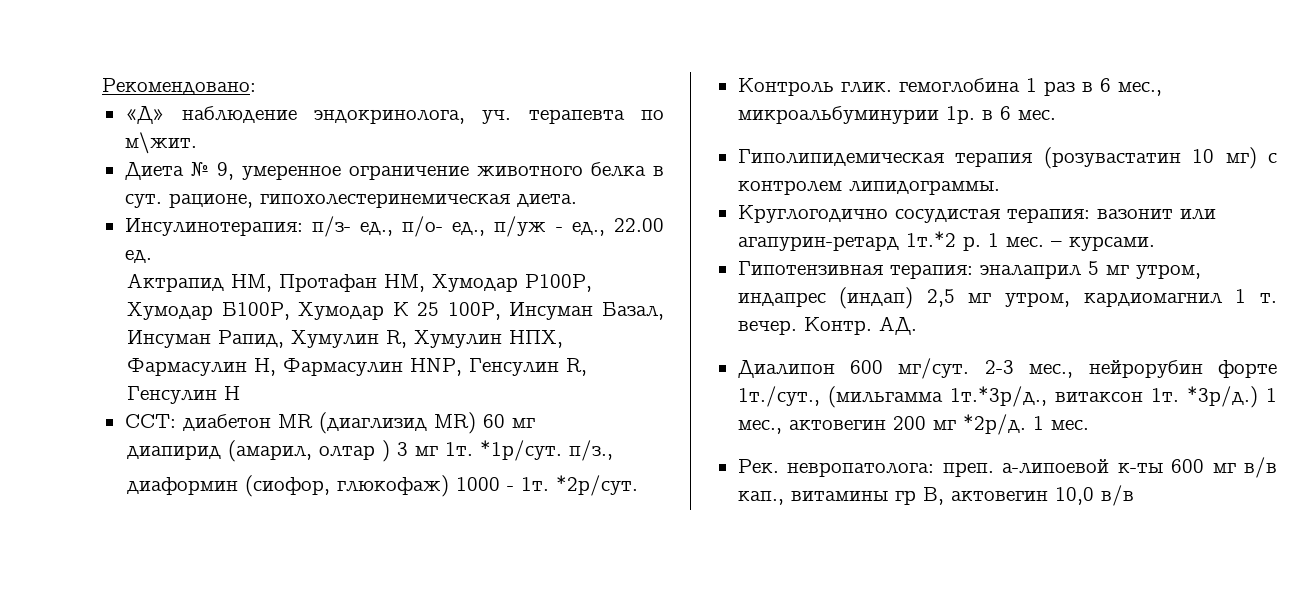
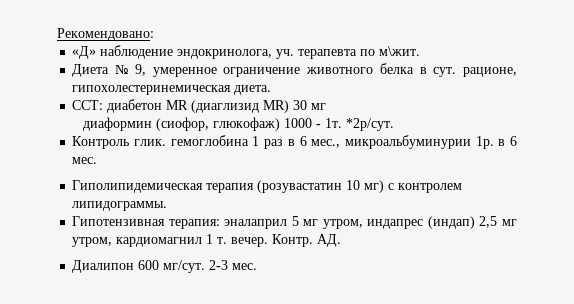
[124,216,664,237] [124,250,152,263] [127,273,593,292] [127,302,664,320] [127,330,564,348] [127,358,588,376] [127,386,241,404] // Инсулинотерапия: п/з- ед., п/о- ед., п/уж - ед., 22.00 ед. // Актрапид НМ, Протафан НМ, Хумодар Р100Р, Хумодар Б100Р, Хумодар К 25 100Р, Инсуман Базал, Инсуман Рапид, Хумулин R, Хумулин НПХ, Фармасулин Н, Фармасулин НNР, Генсулин R, Генсулин Н -> (272, 90) none
[482,414,535,428] [127,440,614,462] 60 мг // диапирид (амарил, олтар ) 3 мг 1т. *1р/сут. п/з., -> [293,100,327,110] 30 мг
[737,205,1216,223] [737,231,1155,251] // Круглогодично сосудистая терапия: вазонит или агапурин-ретард 1т.*2 р. 1 мес. – курсами. -> (168, 206) none
[1029,360,1277,378] [737,386,1277,408] [737,414,1089,435] [737,457,1277,478] [737,485,1134,506] мес., нейрорубин форте 1т./сут., (мильгамма 1т.*3р/д., витаксон 1т. *3р/д.) 1 мес., актовегин 200 мг *2р/д. 1 мес. // Рек. невропатолога: преп. а-липоевой к-ты 600 мг в/в кап., витамины гр В, актовегин 10,0 в/в -> [232,263,258,270] мес.

